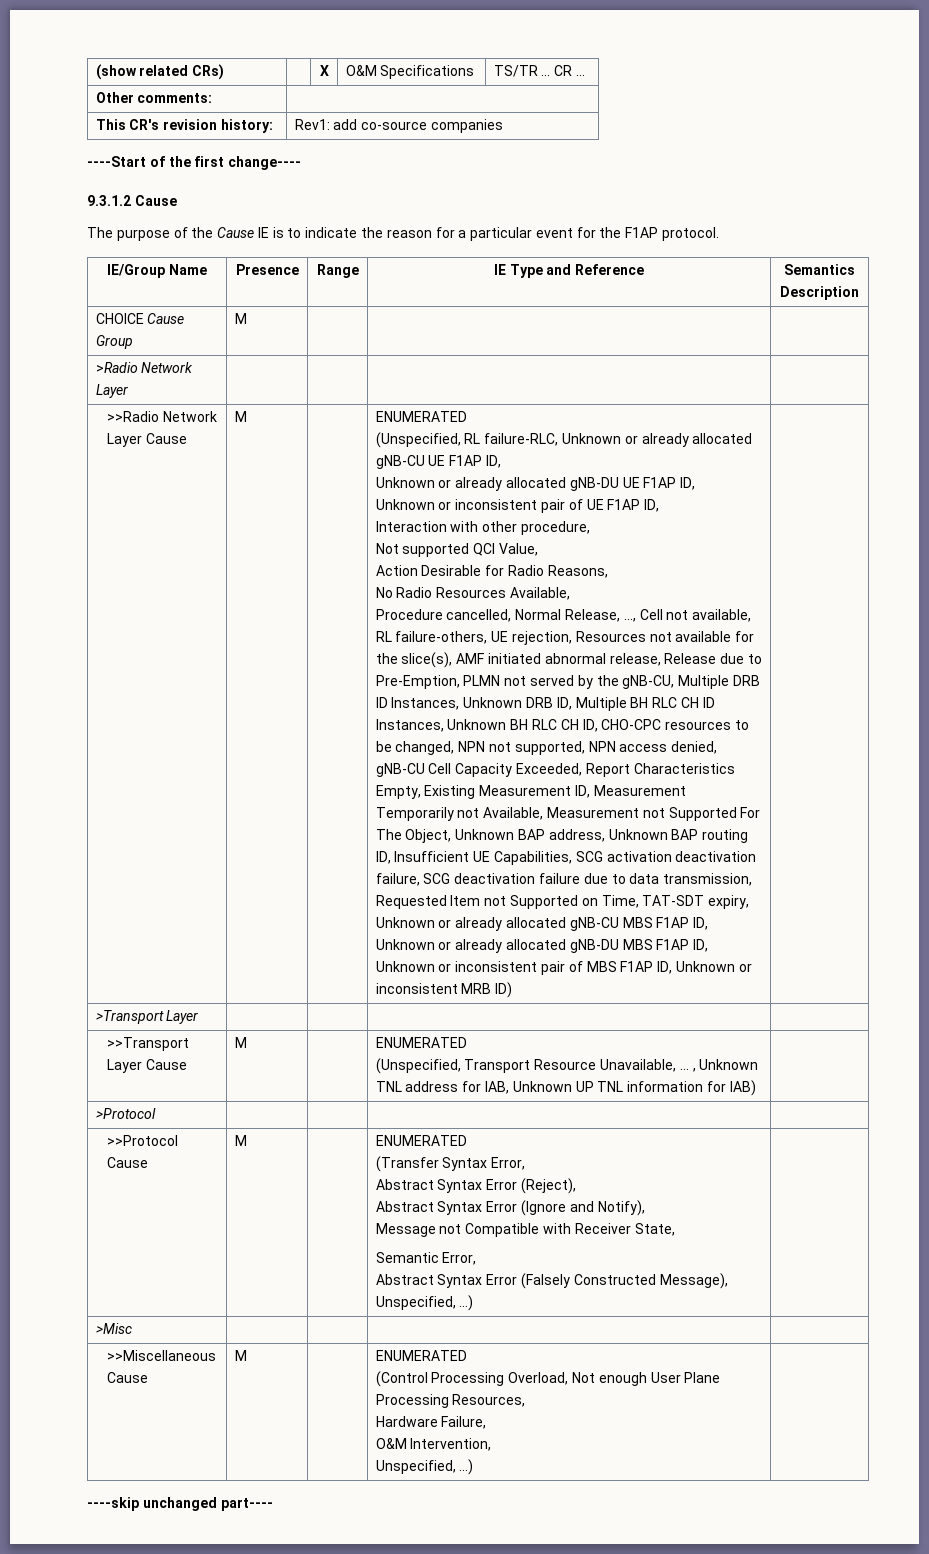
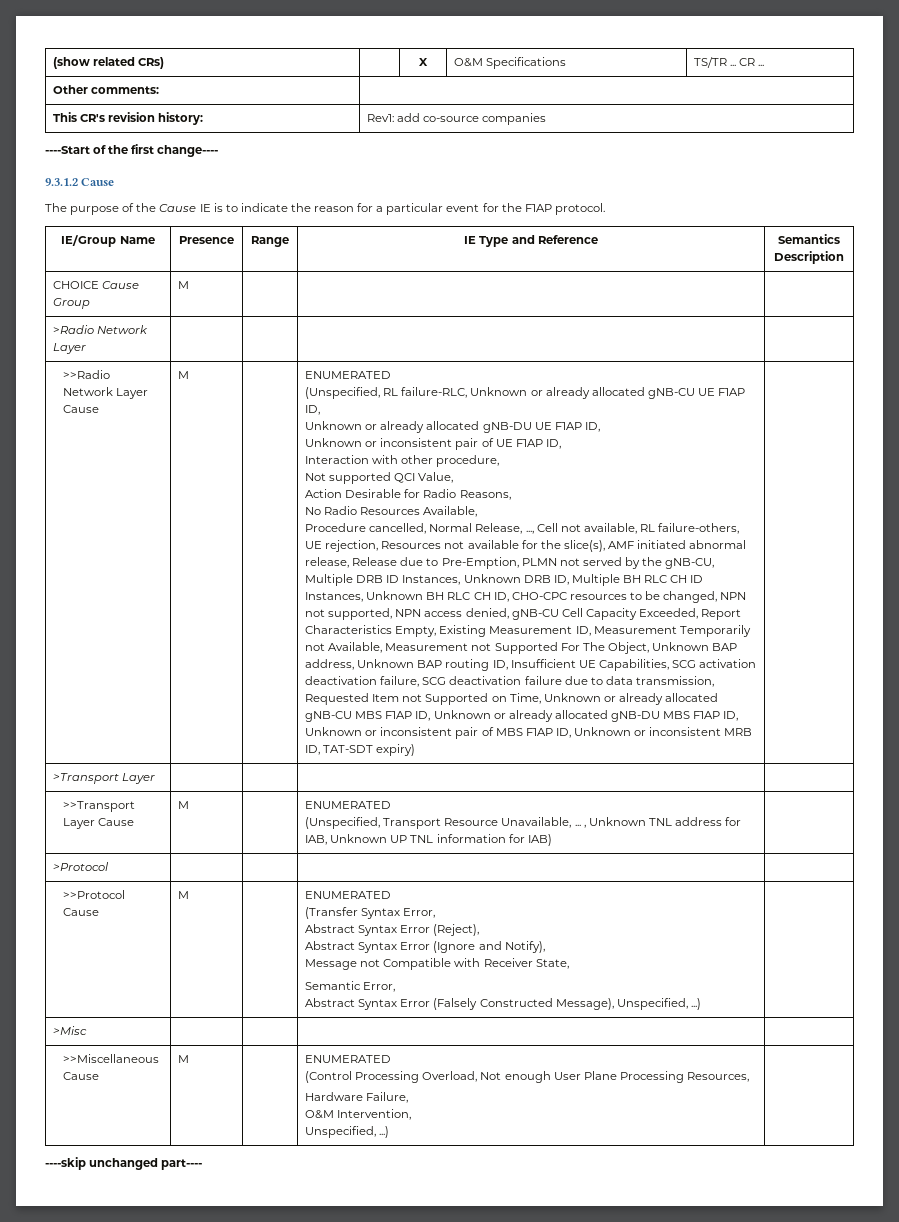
[642,895,750,909] TAT-SDT expiry, -> (541, 698) none
[495,982,513,998] ID) -> [305,744,416,756] ID, TAT-SDT expiry)

